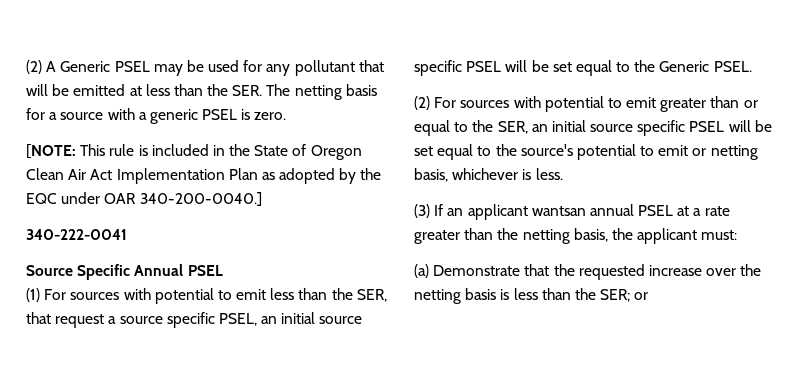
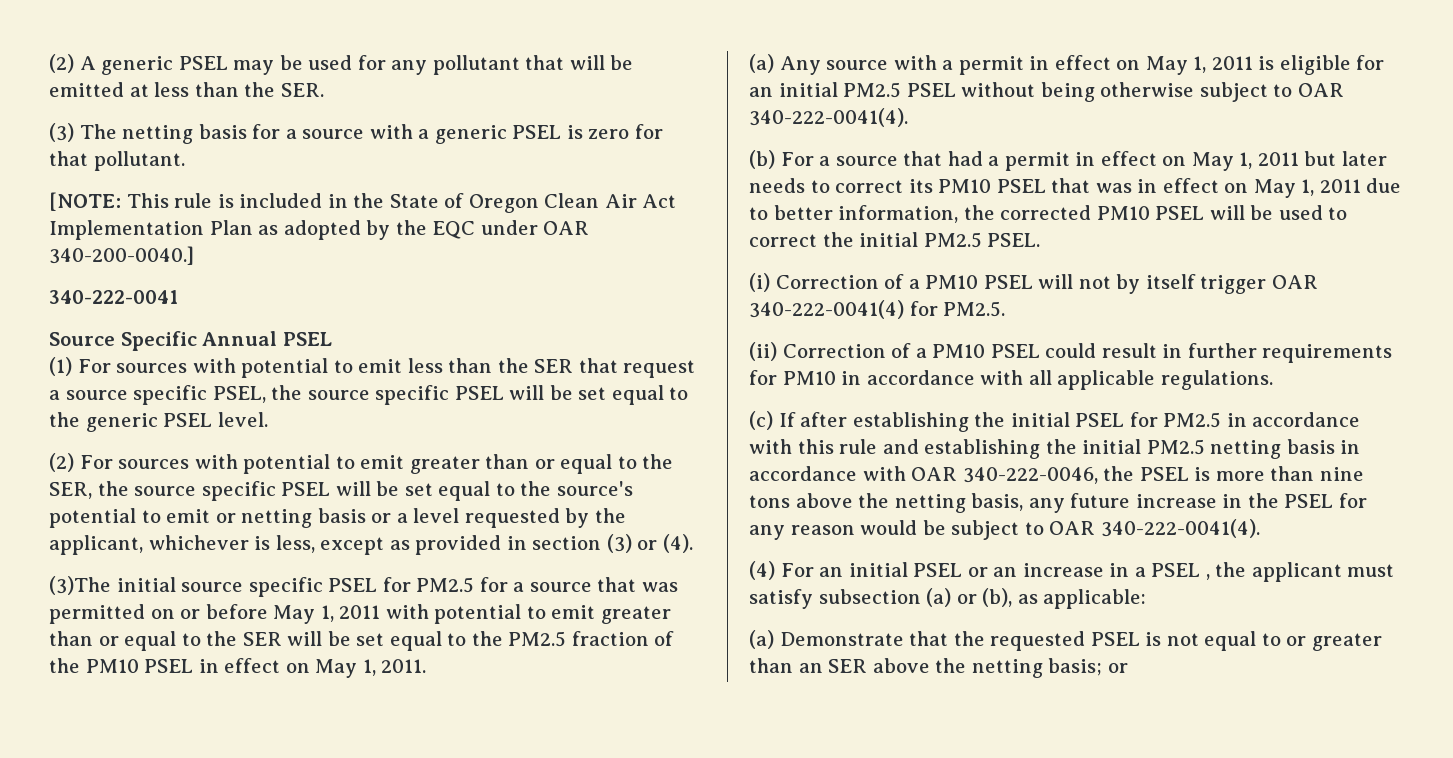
[60,61,111,72] Generic -> [101,56,174,75] generic
(263, 90) none -> [49,123,74,142] // (3)
[254,112,287,120] zero. -> [588,124,663,139] [49,151,185,171] zero for that pollutant.
[356,289,387,302] SER, -> [534,359,574,373] SER
[261,312,363,324] [414,60,752,76] an initial source specific PSEL will be set equal to the Generic PSEL. -> [271,385,689,405] [49,412,268,432] the source specific PSEL will be set equal to the generic PSEL level.
[531,120,586,132] an initial -> [97,481,129,496] the
[414,168,563,182] [414,204,730,220] [414,228,738,244] basis, whichever is less. // (3) If an applicant wantsan annual PSEL at a rate greater than the netting basis, the applicant must: -> [317,508,626,528] [49,534,693,555] [49,576,678,597] [49,604,671,624] [49,631,675,651] [49,658,427,678] [749,54,1385,75] [749,82,1344,102] [749,108,908,127] [749,150,1388,171] [749,178,1402,198] [749,205,1348,223] [749,232,1041,248] [749,273,1318,294] [749,300,1006,319] [749,342,1393,363] [749,370,1273,390] [749,411,1361,432] [749,439,1361,459] [749,466,1364,484] [749,493,1367,513] [749,519,1260,540] [749,561,1395,582] [749,588,1147,609] basis or a level requested by the applicant, whichever is less, except as provided in section (3) or (4). // (3)The initial source specific PSEL for PM2.5 for a source that was permitted on or before May 1, 2011 with potential to emit greater than or equal to the SER will be set equal to the PM2.5 fraction of the PM10 PSEL in effect on May 1, 2011. // (a) Any source with a permit in effect on May 1, 2011 is eligible for an initial PM2.5 PSEL without being otherwise subject to OAR 340-222-0041(4). // (b) For a source that had a permit in effect on May 1, 2011 but later needs to correct its PM10 PSEL that was in effect on May 1, 2011 due to better information, the corrected PM10 PSEL will be used to correct the initial PM2.5 PSEL. // (i) Correction of a PM10 PSEL will not by itself trigger OAR 340-222-0041(4) for PM2.5. // (ii) Correction of a PM10 PSEL could result in further requirements for PM10 in accordance with all applicable regulations. // (c) If after establishing the initial PSEL for PM2.5 in accordance with this rule and establishing the initial PM2.5 netting basis in accordance with OAR 340-222-0046, the PSEL is more than nine tons above the netting basis, any future increase in the PSEL for any reason would be subject to OAR 340-222-0041(4). // (4) For an initial PSEL or an increase in a PSEL , the applicant must satisfy subsection (a) or (b), as applicable:
[648,264,762,276] [414,288,631,304] increase over the netting basis is less than the SER; -> [1090,631,1382,651] [749,658,1103,678] PSEL is not equal to or greater than an SER above the netting basis;

